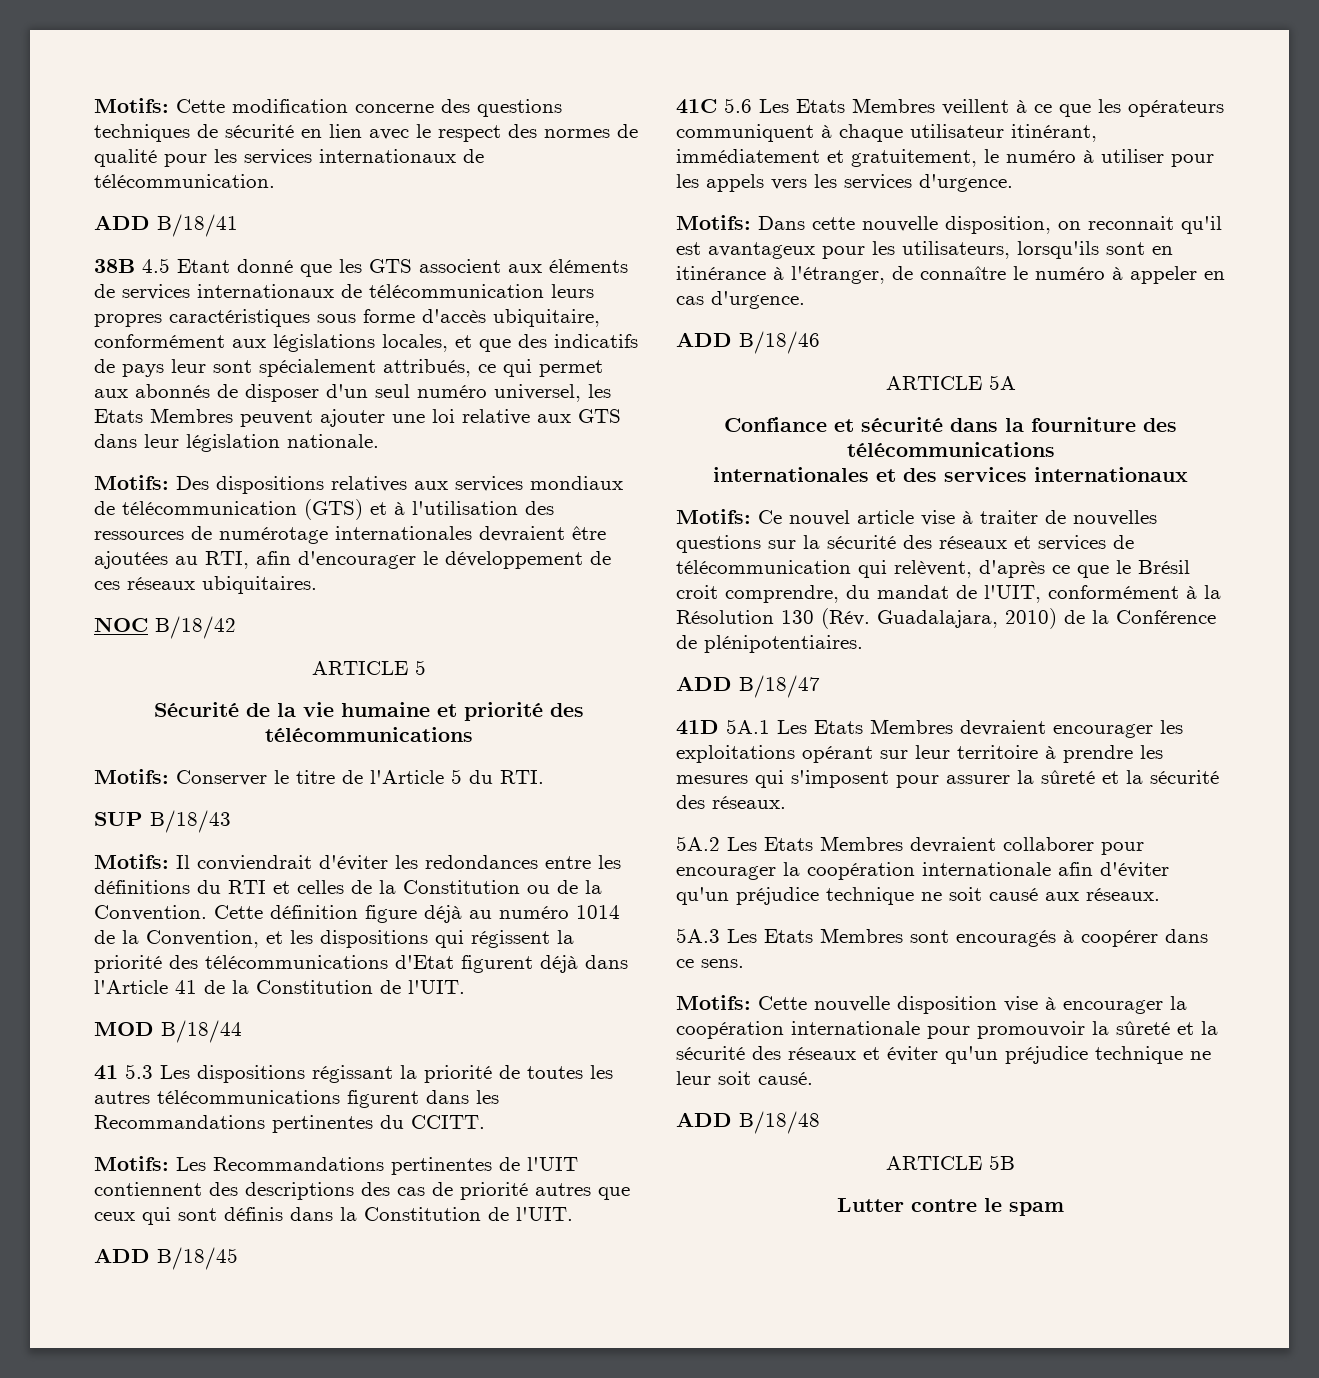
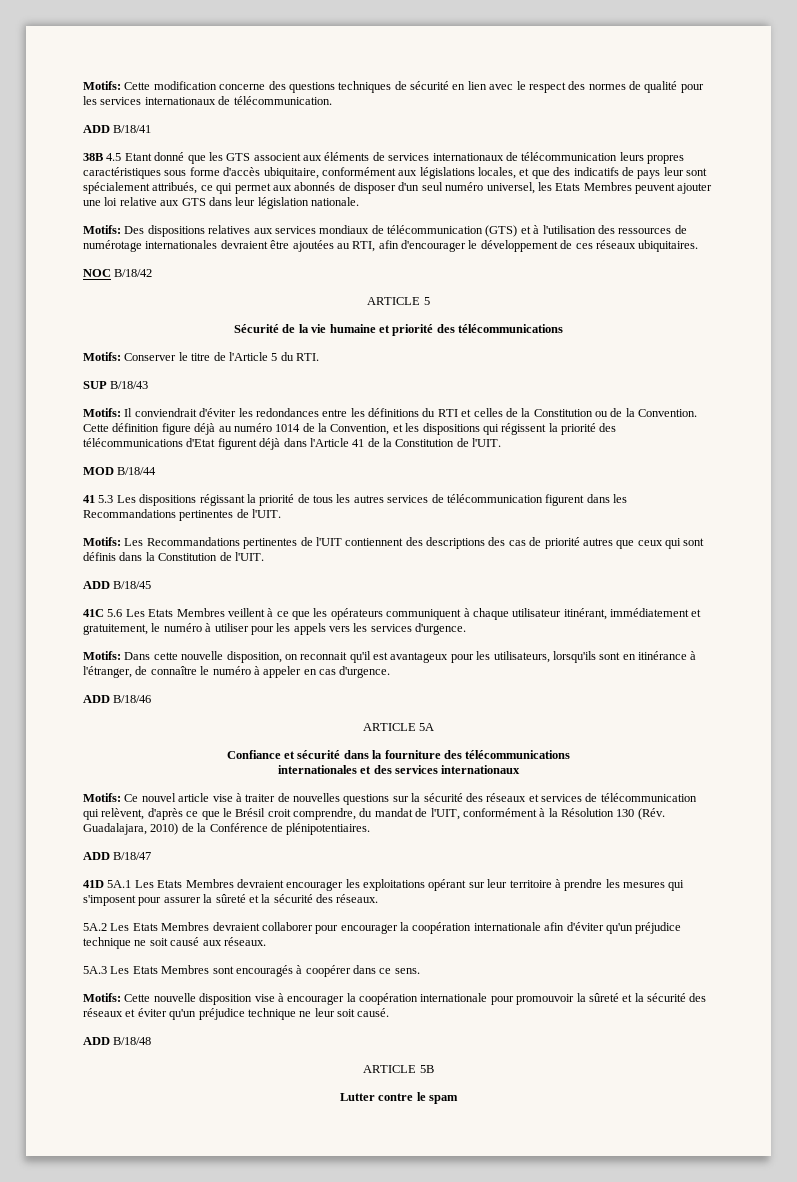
[527,1066,583,1079] toutes -> [313,495,333,503] tous
[157,1090,340,1104] télécommunications -> [387,494,543,503] services de télécommunication
[380,1115,485,1129] du CCITT. -> [236,509,282,518] de l'UIT.

